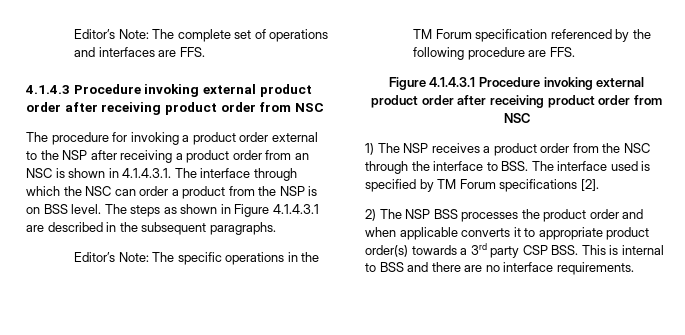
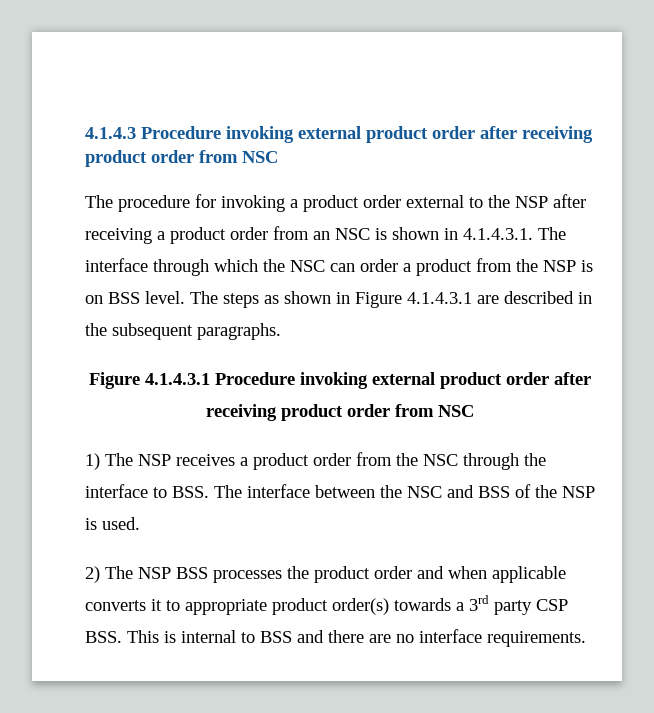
[74,29,329,42] [74,47,205,57] Editor’s Note: The complete set of operations and interfaces are FFS. // -> (85, 133) none
[74,252,320,265] [413,29,651,42] [413,47,575,60] // Editor’s Note: The specific operations in the TM Forum specification referenced by the following procedure are FFS. -> (281, 331) none
[610,161,651,171] [365,179,599,192] used is specified by TM Forum specifications [2]. -> [315,484,595,498] [85,517,140,530] between the NSC and BSS of the NSP is used.

